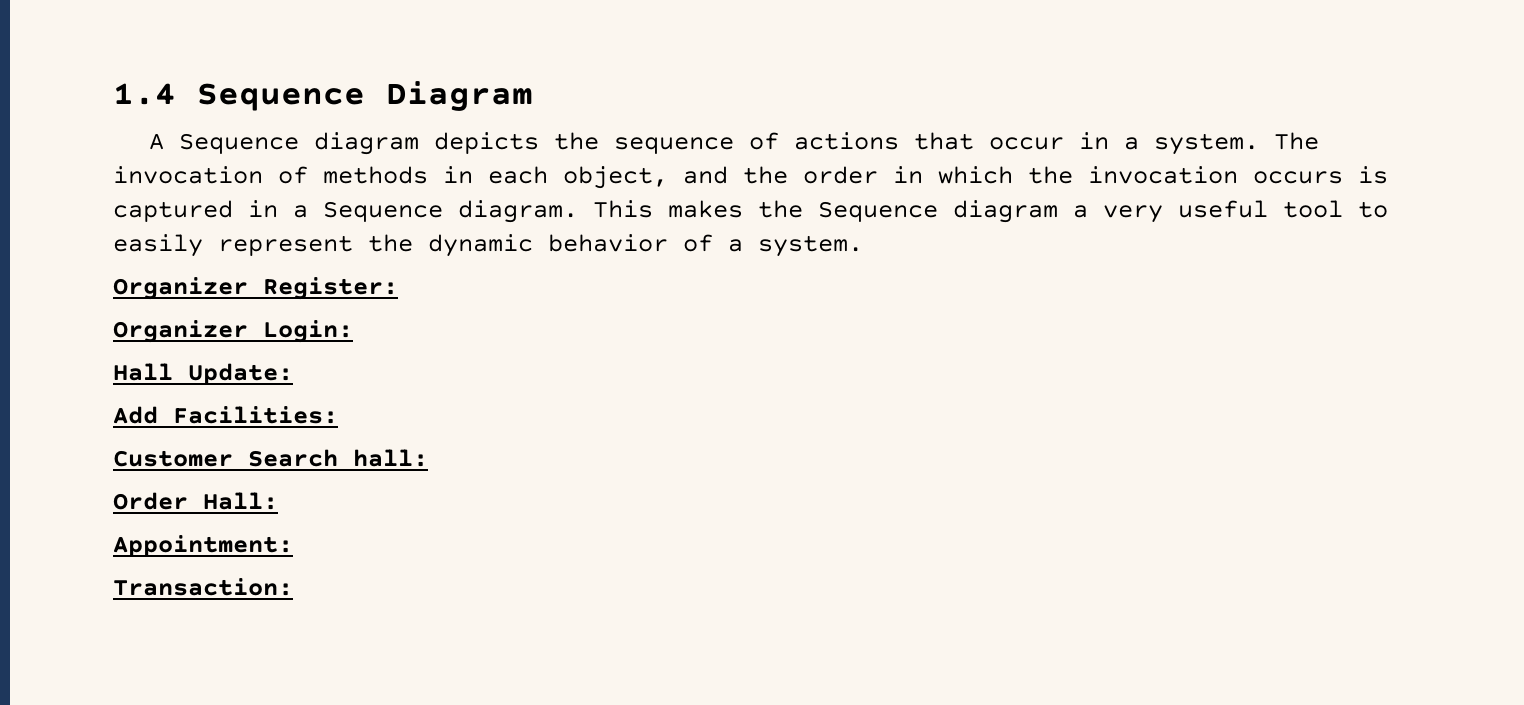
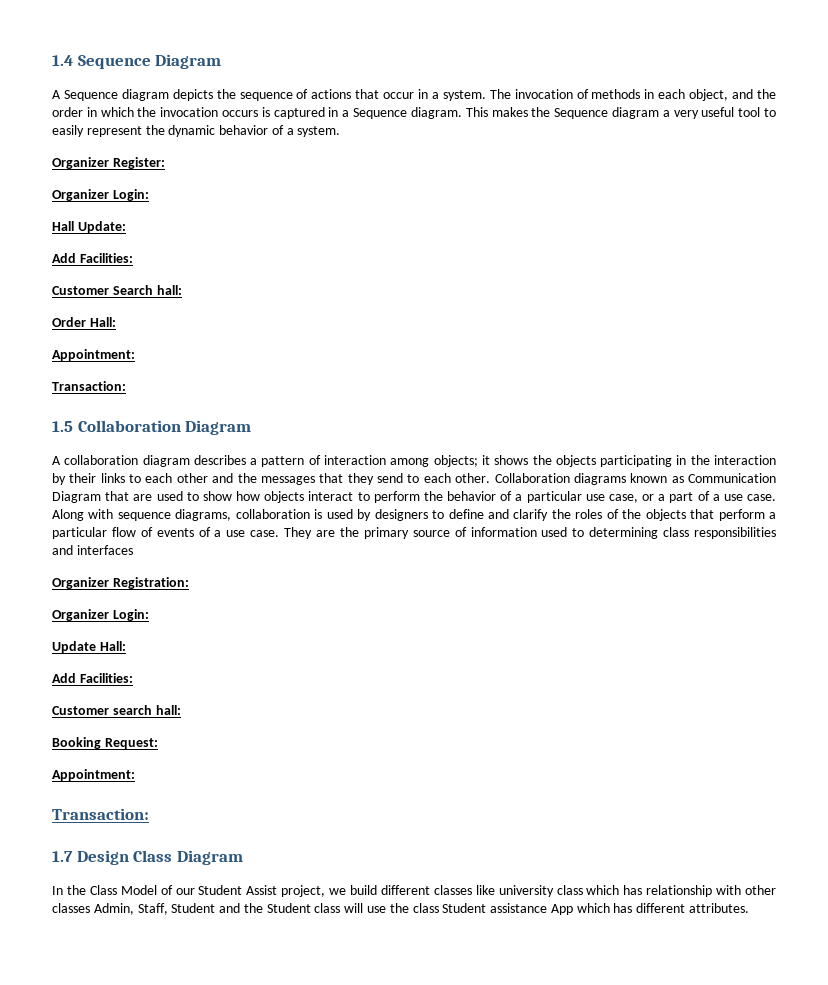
(293, 587) none -> [52,420,252,435] [52,455,776,467] [52,473,776,485] [52,491,776,503] [52,509,777,521] [52,527,777,539] [52,545,133,555] [52,577,189,589] [52,609,149,621] [52,641,126,653] [52,673,133,683] [52,705,181,715] [52,737,158,749] [52,769,135,781] [52,808,149,820] [52,850,243,865] [52,885,776,897] [52,903,750,915] // 1.5 Collaboration Diagram // A collaboration diagram describes a pattern of interaction among objects; it shows the objects participating in the interaction by their links to each other and the messages that they send to each other. Collaboration diagrams known as Communication Diagram that are used to show how objects interact to perform the behavior of a particular use case, or a part of a use case. Along with sequence diagrams, collaboration is used by designers to define and clarify the roles of the objects that perform a particular flow of events of a use case. They are the primary source of information used to determining class responsibilities and interfaces // Organizer Registration: // Organizer Login: // Update Hall: // Add Facilities: // Customer search hall: // Booking Request: // Appointment: // Transaction: // 1.7 Design Class Diagram // In the Class Model of our Student Assist project, we build different classes like university class which has relationship with other classes Admin, Staff, Student and the Student class will use the class Student assistance App which has different attributes.

